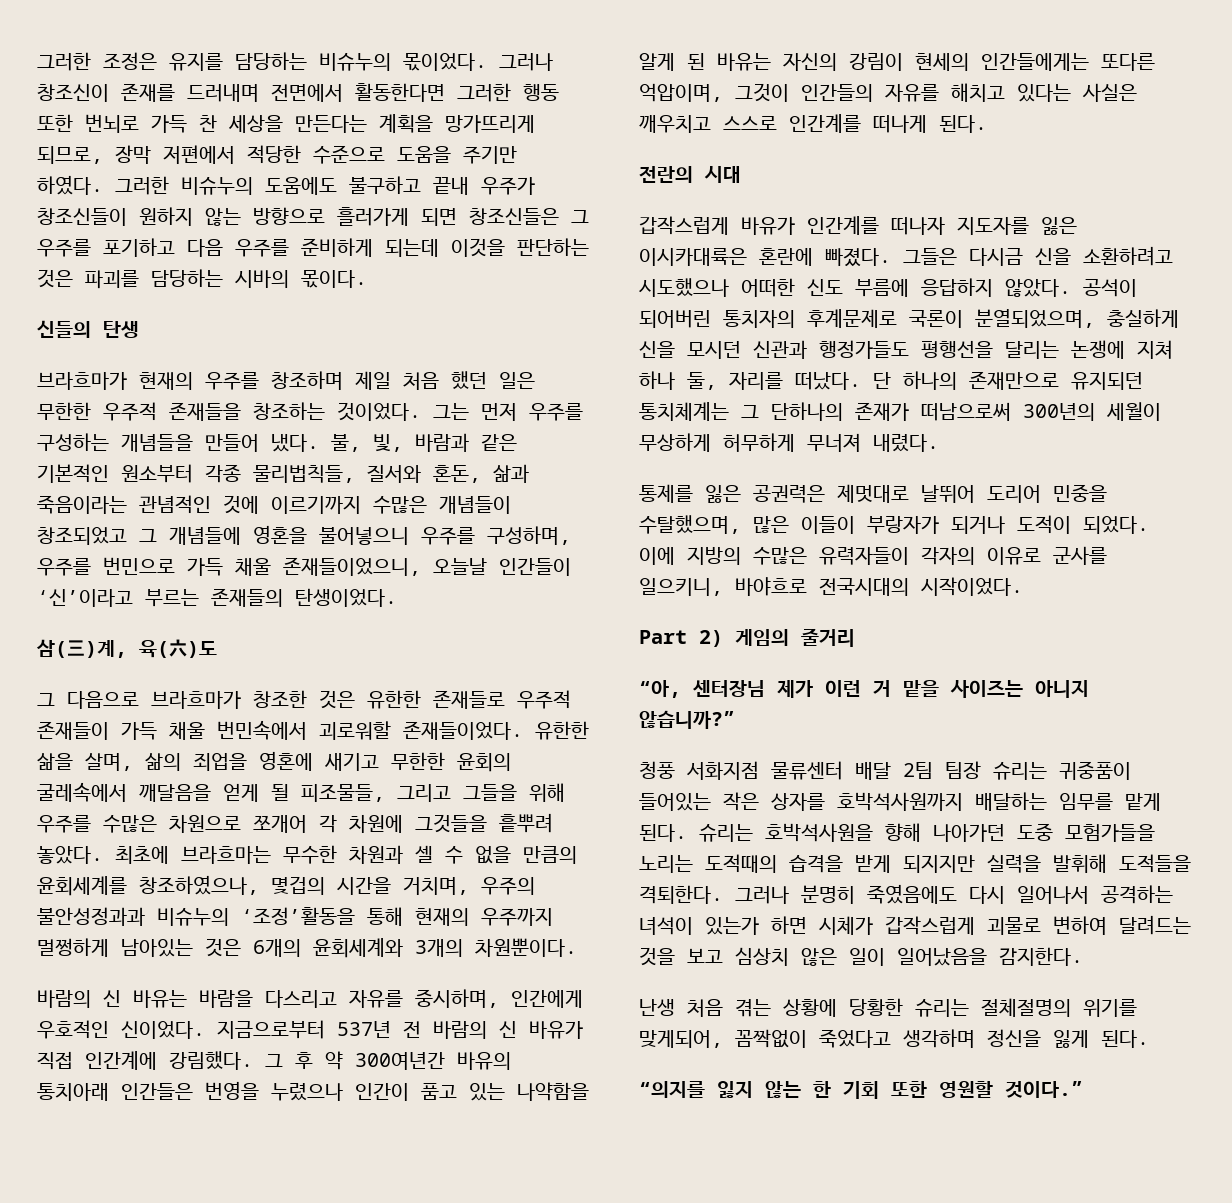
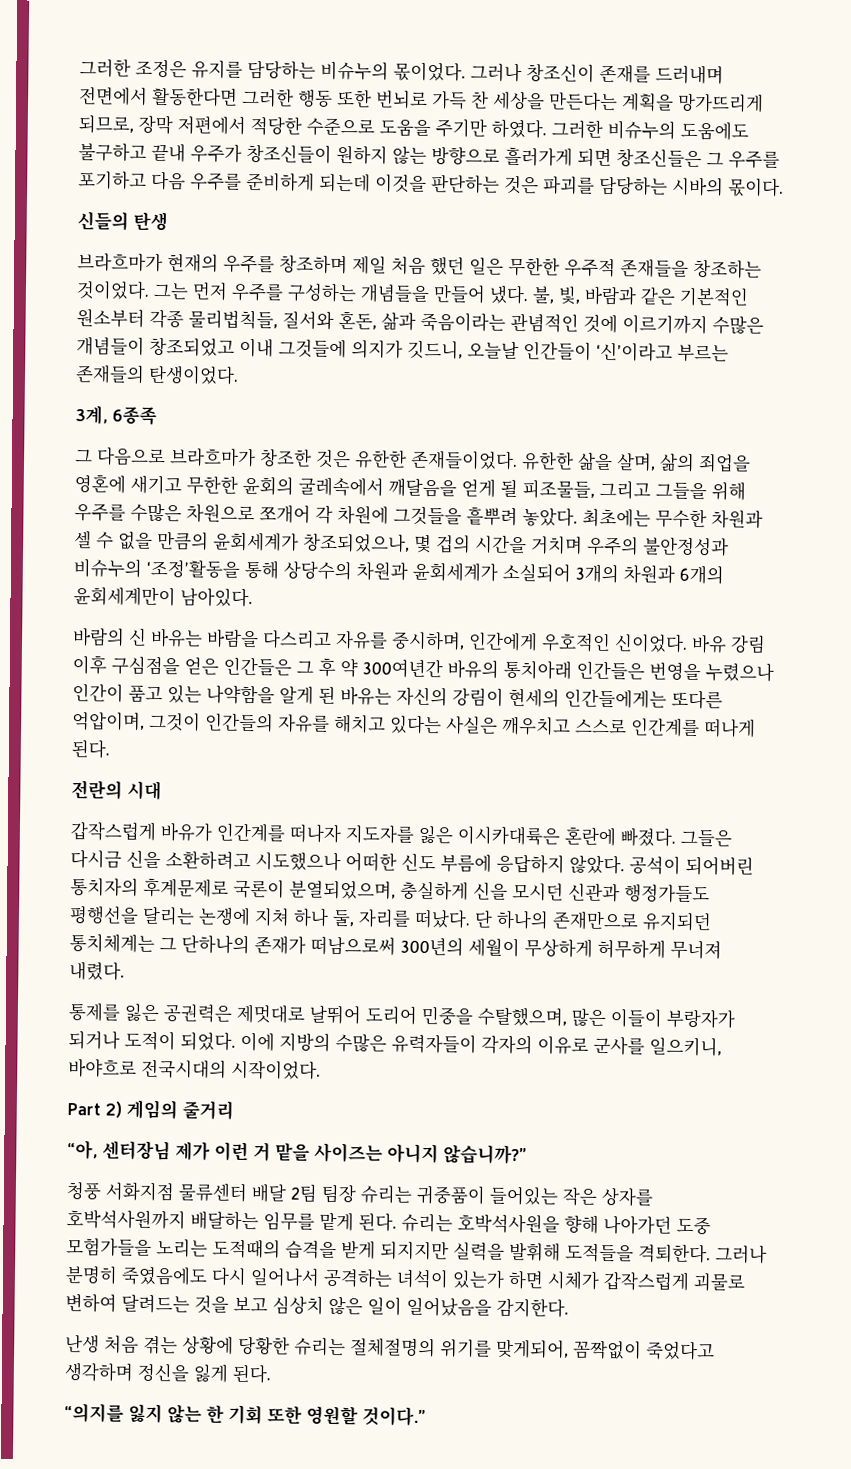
[139,525,571,545] [37,557,421,576] 그 개념들에 영혼을 불어넣으니 우주를 구성하며, 우주를 번민으로 가득 채울 존재들이었으니, -> [239,337,463,360] 이내 그것들에 의지가 깃드니,
[36,639,217,658] 삼(三)계, 육(六)도 -> [75,405,157,425] 3계, 6종족
[433,690,571,709] [37,720,391,740] 존재들로 우주적 존재들이 가득 채울 번민속에서 괴로워할 -> (407, 459) none
[115,846,271,864] 최초에 브라흐마는 -> [582,508,651,528] 최초에는
[37,875,535,896] [37,907,553,926] [37,938,577,958] 윤회세계를 창조하였으나, 몇겁의 시간을 거치며, 우주의 불안성정과과 비슈누의 ‘조정’활동을 통해 현재의 우주까지 멀쩡하게 남아있는 것은 6개의 윤회세계와 3개의 차원뿐이다. -> [213,531,729,557] [73,558,724,585] [73,586,253,608] 윤회세계가 창조되었으나, 몇 겁의 시간을 거치며 우주의 불안정성과 비슈누의 ‘조정’활동을 통해 상당수의 차원과 윤회세계가 소실되어 3개의 차원과 6개의 윤회세계만이 남아있다.
[217,1020,583,1039] [37,1051,253,1070] 지금으로부터 537년 전 바람의 신 바유가 직접 인간계에 강림했다. -> [691,633,766,654] [72,655,292,676] 바유 강림 이후 구심점을 얻은 인간들은

